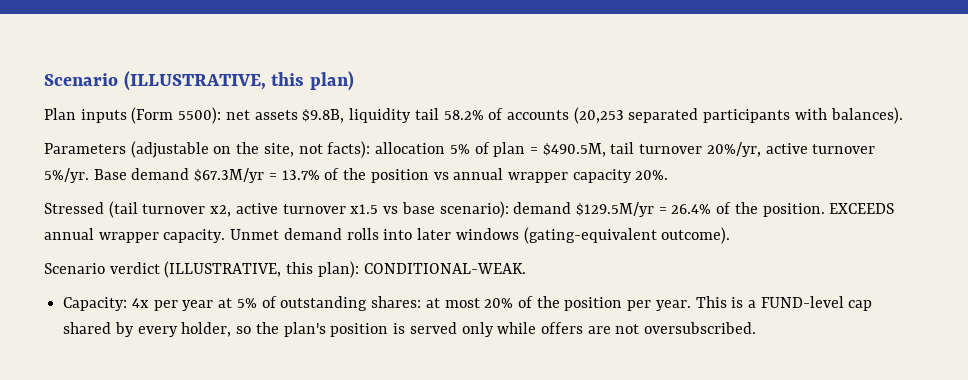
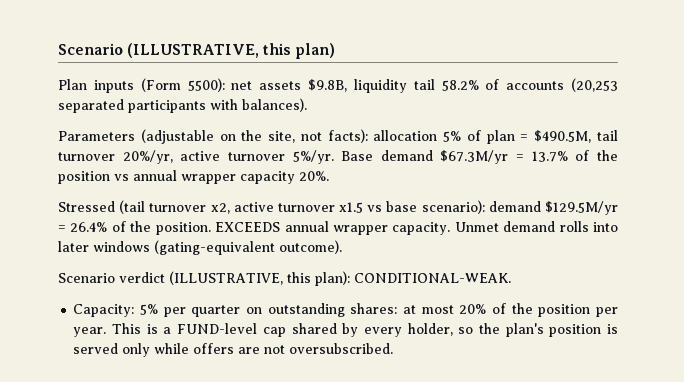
[131,296,277,311] 4x per year at 5% of -> [140,304,263,317] 5% per quarter on

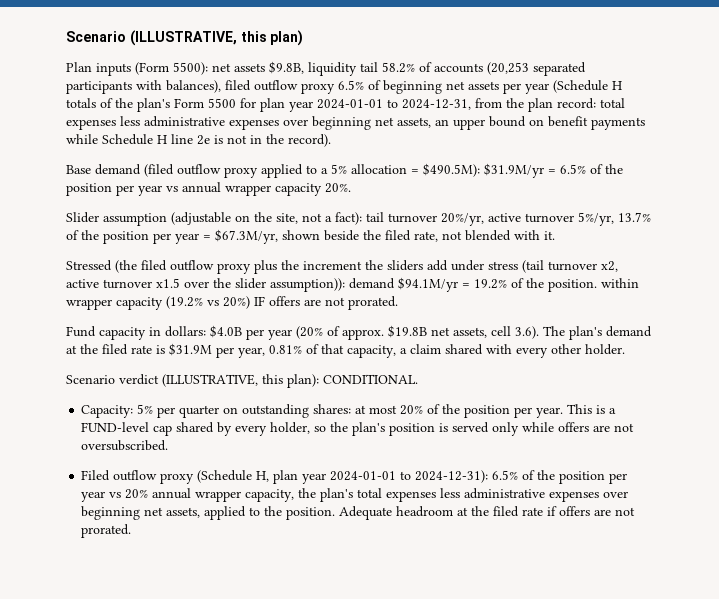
[242,98,307,112] [58,129,618,144] [58,150,618,164] [58,171,110,184] balances). // Parameters (adjustable on the site, not facts): allocation 5% of plan = $490.5M, tail turnover 20%/yr, active turnover 5%/yr. Base demand $67.3M/yr = 13.7% of the position -> [166,80,622,94] [66,98,625,112] [66,116,645,130] [66,134,331,147] [66,163,623,178] [66,183,162,196] balances), filed outflow proxy 6.5% of beginning net assets per year (Schedule H totals of the plan's Form 5500 for plan year 2024-01-01 to 2024-12-31, from the plan record: total expenses less administrative expenses over beginning net assets, an upper bound on benefit payments while Schedule H line 2e is not in the record). // Base demand (filed outflow proxy applied to a 5% allocation = $490.5M): $31.9M/yr = 6.5% of the position per year
[58,201,115,212] Stressed -> [66,212,651,226] [66,229,555,244] [66,260,518,274] Slider assumption (adjustable on the site, not a fact): tail turnover 20%/yr, active turnover 5%/yr, 13.7% of the position per year = $67.3M/yr, shown beside the filed rate, not blended with it. // Stressed (the filed outflow proxy plus the increment the sliders add under stress
[367,200,618,215] [58,221,619,235] [58,240,342,255] vs base scenario): demand $129.5M/yr = 26.4% of the position. EXCEEDS annual wrapper capacity. Unmet demand rolls into later windows (gating-equivalent outcome). -> [184,277,639,292] [66,296,398,310] [66,325,652,340] [66,343,625,358] over the slider assumption)): demand $94.1M/yr = 19.2% of the position. within wrapper capacity (19.2% vs 20%) IF offers are not prorated. // Fund capacity in dollars: $4.0B per year (20% of approx. $19.8B net assets, cell 3.6). The plan's demand at the filed rate is $31.9M per year, 0.81% of that capacity, a claim shared with every other holder.
[354,273,511,283] CONDITIONAL-WEAK. -> [323,374,418,384] CONDITIONAL.
(394, 348) none -> [81,470,628,484] [81,488,629,502] [81,506,636,520] [81,524,132,538] // Filed outflow proxy (Schedule H, plan year 2024-01-01 to 2024-12-31): 6.5% of the position per year vs 20% annual wrapper capacity, the plan's total expenses less administrative expenses over beginning net assets, applied to the position. Adequate headroom at the filed rate if offers are not prorated.

